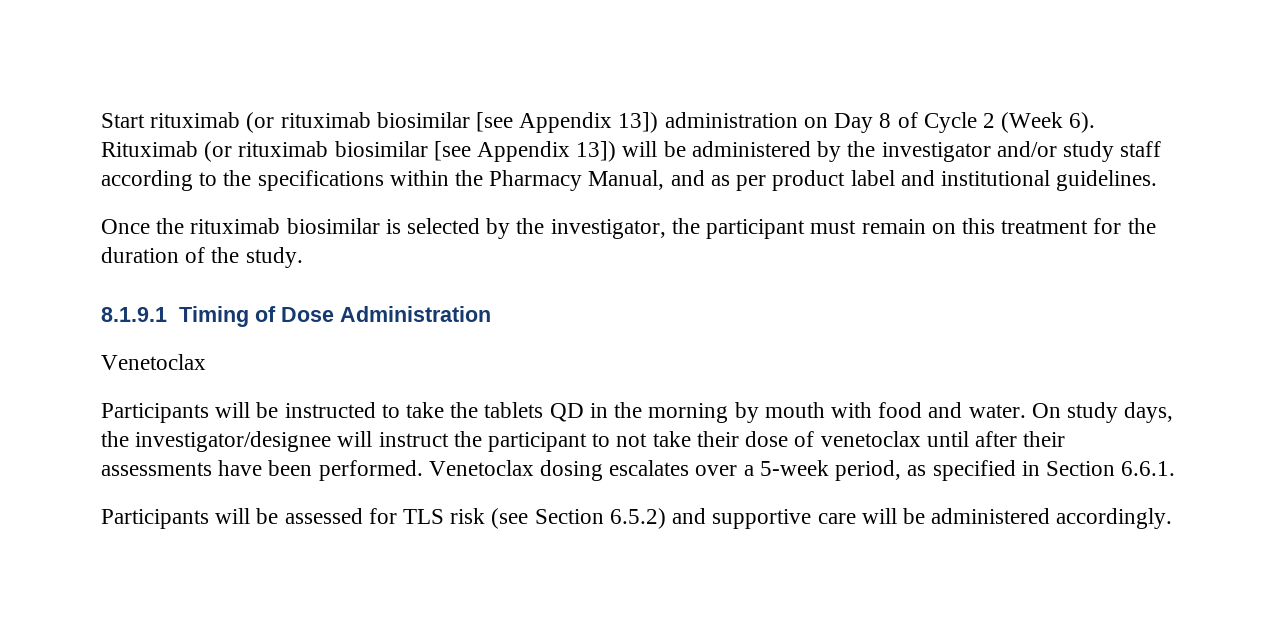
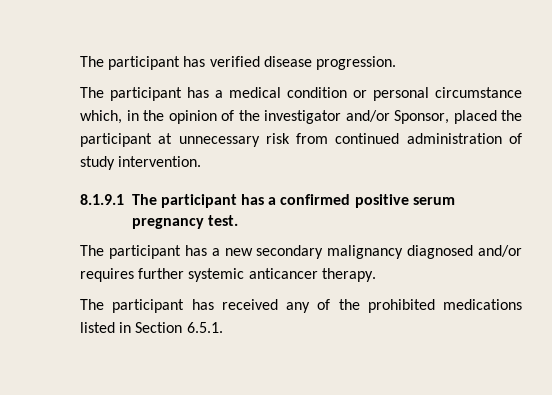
[101,112,1096,133] [101,141,1162,162] [101,170,1158,191] [101,218,1156,239] [101,247,303,268] [101,306,491,327] [101,354,206,370] [101,402,1174,423] [101,431,1066,452] [101,460,1176,481] [101,508,1173,529] Start rituximab (or rituximab biosimilar [see Appendix 13]) administration on Day 8 of Cycle 2 (Week 6). Rituximab (or rituximab biosimilar [see Appendix 13]) will be administered by the investigator and/or study staff according to the specifications within the Pharmacy Manual, and as per product label and institutional guidelines. // Once the rituximab biosimilar is selected by the investigator, the participant must remain on this treatment for the duration of the study. // 8.1.9.1 Timing of Dose Administration // Venetoclax // Participants will be instructed to take the tablets QD in the morning by mouth with food and water. On study days, the investigator/designee will instruct the participant to not take their dose of venetoclax until after their assessments have been performed. Venetoclax dosing escalates over a 5-week period, as specified in Section 6.6.1. // Participants will be assessed for TLS risk (see Section 6.5.2) and supportive care will be administered accordingly. -> [80,56,396,70] [80,87,522,101] [80,110,522,124] [80,133,522,147] [80,156,202,170] [80,194,455,208] [131,215,238,229] [80,245,522,259] [80,268,376,282] [80,299,522,313] [80,322,223,333] The participant has verified disease progression. // The participant has a medical condition or personal circumstance which, in the opinion of the investigator and/or Sponsor, placed the participant at unnecessary risk from continued administration of study intervention. // 8.1.9.1 The participant has a confirmed positive serum pregnancy test. // The participant has a new secondary malignancy diagnosed and/or requires further systemic anticancer therapy. // The participant has received any of the prohibited medications listed in Section 6.5.1.

